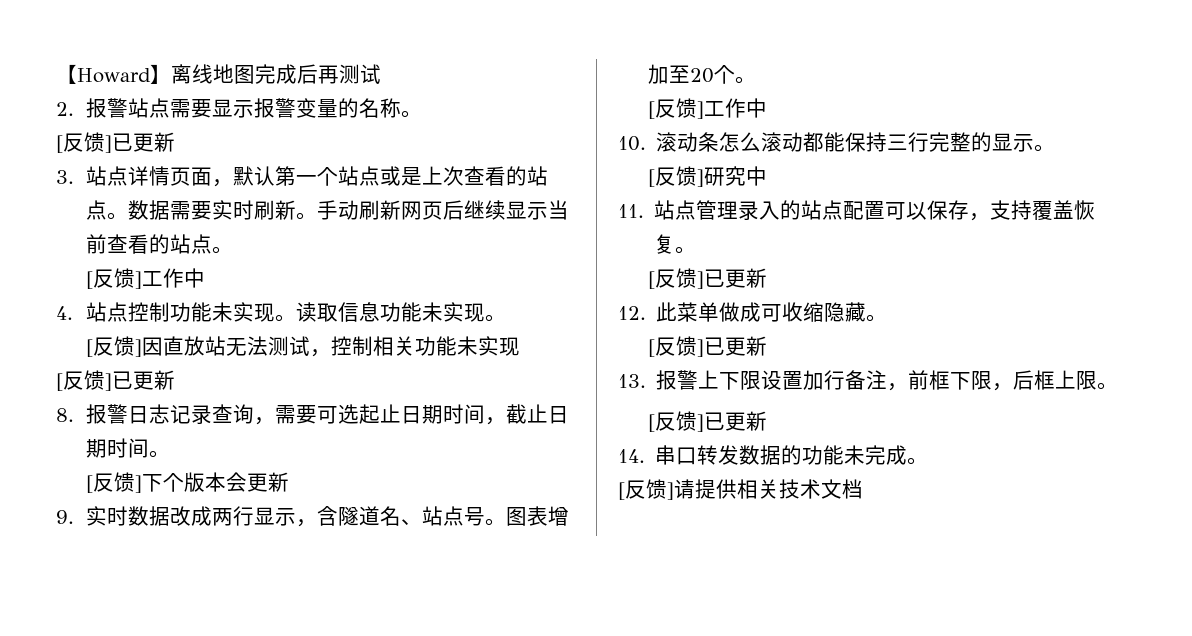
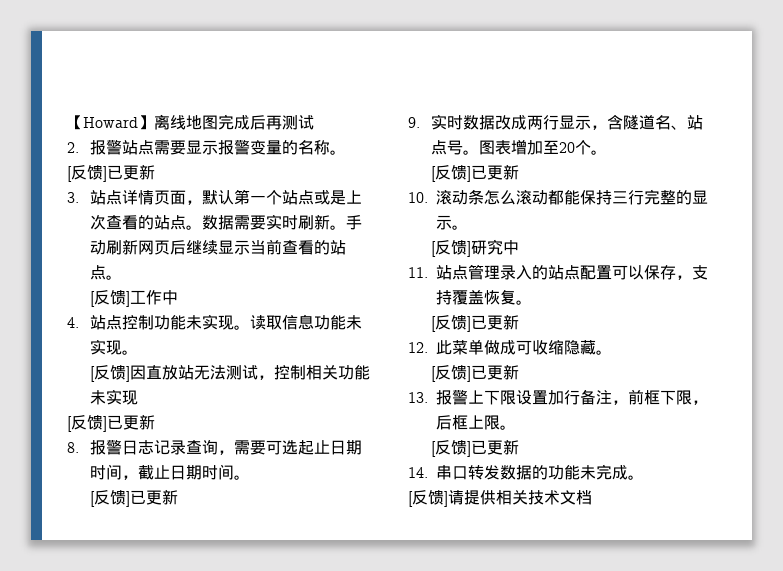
[141,472,247,492] 下个版本会 -> [129,490,146,504] 已
[703,98,767,118] 工作中 -> [470,164,519,180] 已更新

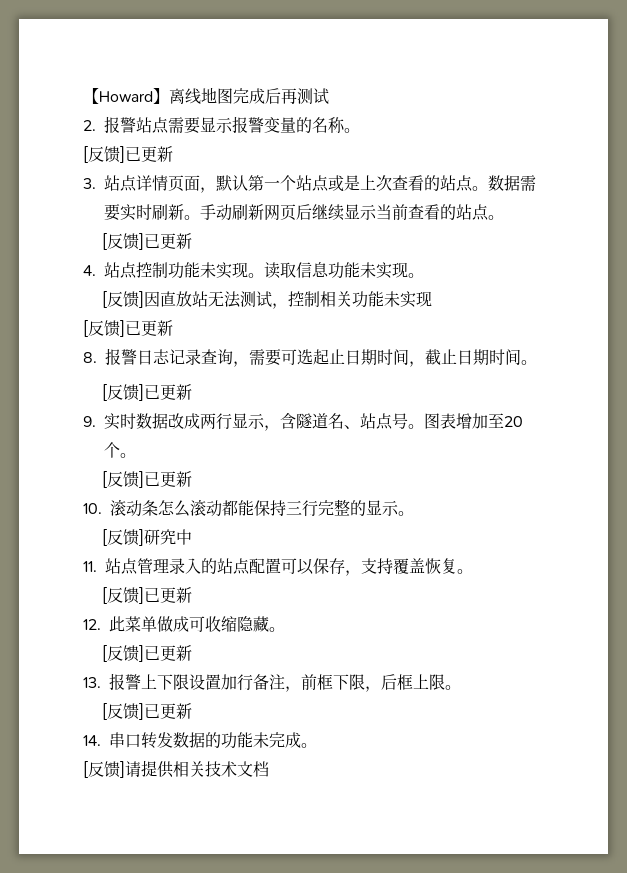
[129,290,178,305] 工作中 -> [144,233,193,249] 已更新

